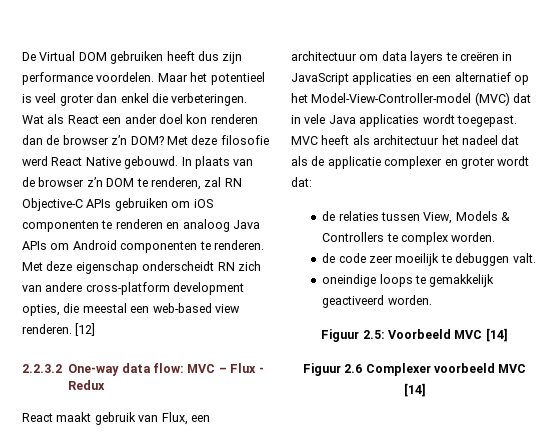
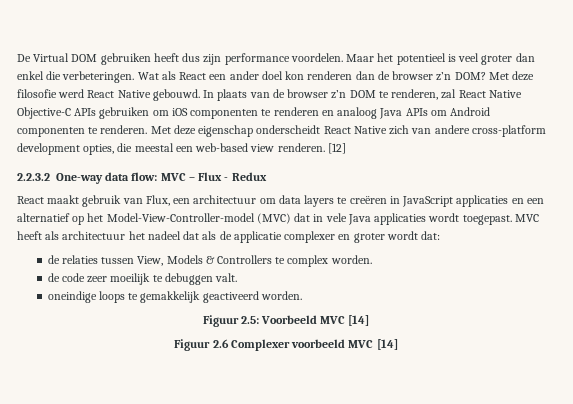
[224,178,242,187] RN -> [458,90,522,98] React Native
[217,262,235,271] RN -> [323,126,387,134] React Native

